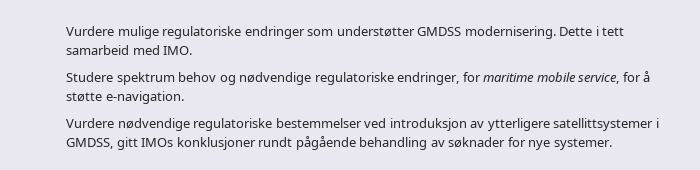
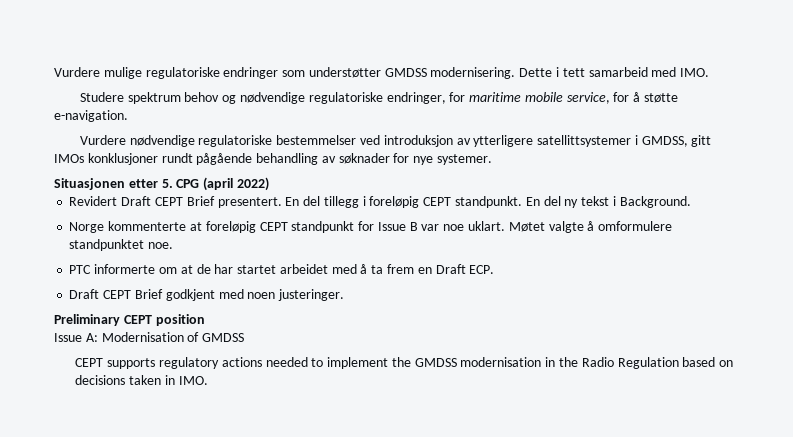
(612, 144) none -> [54,177,269,191] [69,196,691,208] [69,221,673,233] [69,239,174,251] [69,264,495,274] [69,289,345,301] [54,314,205,326] [54,332,245,342] [75,357,734,369] [75,375,208,385] // Situasjonen etter 5. CPG (april 2022) // Revidert Draft CEPT Brief presentert. En del tillegg i foreløpig CEPT standpunkt. En del ny tekst i Background. // Norge kommenterte at foreløpig CEPT standpunkt for Issue B var noe uklart. Møtet valgte å omformulere standpunktet noe. // PTC informerte om at de har startet arbeidet med å ta frem en Draft ECP. // Draft CEPT Brief godkjent med noen justeringer. // Preliminary CEPT position // Issue A: Modernisation of GMDSS // CEPT supports regulatory actions needed to implement the GMDSS modernisation in the Radio Regulation based on decisions taken in IMO.

